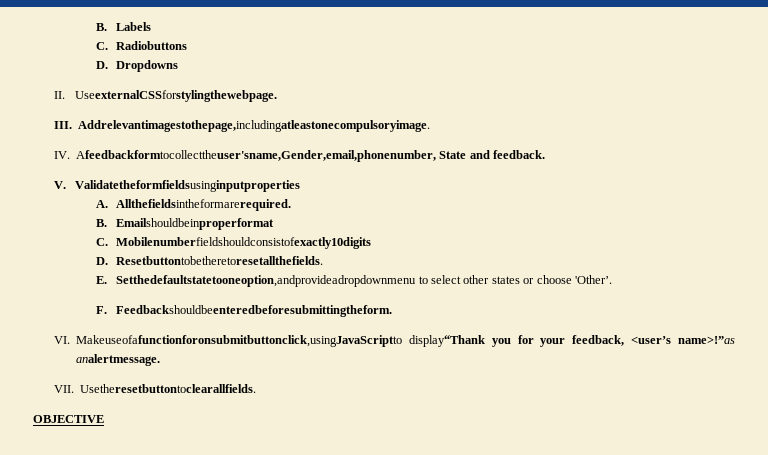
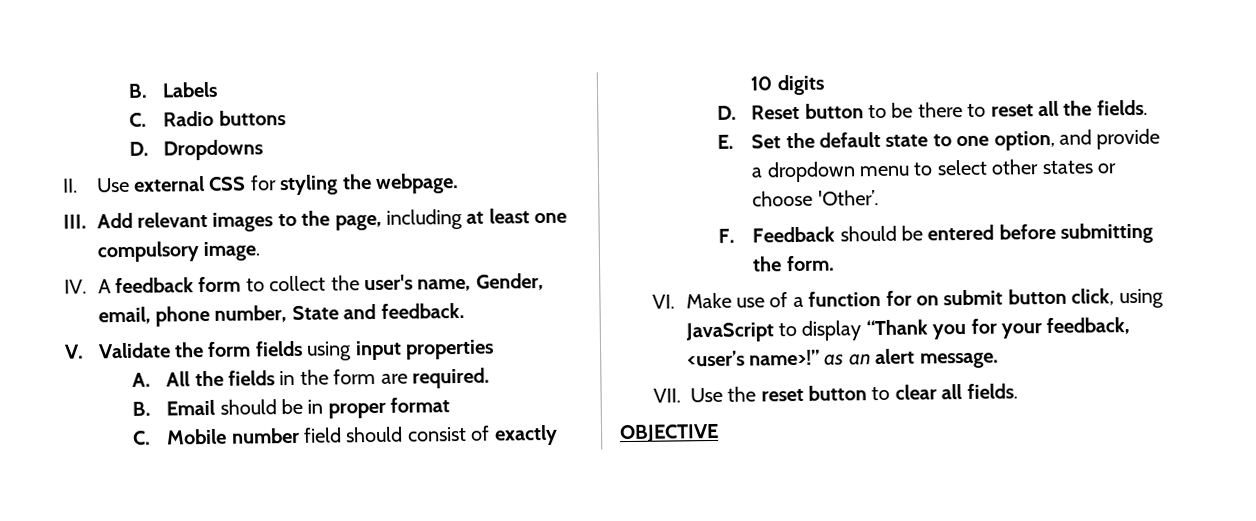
[116,41,188,50] Radiobuttons -> [163,110,286,127] Radio buttons
[74,90,277,102] [53,120,431,132] [53,150,546,162] [53,180,300,192] [95,199,292,211] [95,218,275,230] [95,237,372,249] [95,256,324,265] [95,275,417,287] UseexternalCSSforstylingthewebpage. // III. Addrelevantimagestothepage,includingatleastonecompulsoryimage. // IV. Afeedbackformtocollecttheuser'sname,Gender,email,phonenumber, State and feedback. // V. Validatetheformfieldsusinginputproperties // A. Allthefieldsintheformarerequired. // B. Emailshouldbeinproperformat // C. Mobilenumberfieldshouldconsistofexactly10digits // D. Resetbuttontobetheretoresetallthefields. // E. Setthedefaultstatetooneoption,andprovideadropdownmenu -> [95,173,459,196] [62,208,568,232] [96,241,260,263] [63,273,544,294] [97,302,465,327] [63,339,494,361] [132,367,490,389] [132,397,451,419] [132,424,558,446] [750,74,825,96] [717,99,1148,120] [717,128,1161,151] [751,161,910,183] Use external CSS for styling the webpage. // III. Add relevant images to the page, including at least one compulsory image. // IV. A feedback form to collect the user's name, Gender, email, phone number, State and feedback. // V. Validate the form fields using input properties // A. All the fields in the form are required. // B. Email should be in proper format // C. Mobile number field should consist of exactly 10 digits // D. Reset button to be there to reset all the fields. // E. Set the default state to one option, and provide a dropdown menu
[116,305,393,317] [53,335,485,347] Feedbackshouldbeenteredbeforesubmittingtheform. // VI. Makeuseofafunctionforonsubmitbuttonclick,usingJavaScriptto display“Thank -> [752,222,1154,244] [752,255,835,272] [651,288,1164,309] [684,319,928,343] Feedback should be entered before submitting the form. // VI. Make use of a function for on submit button click, using JavaScript to display “Thank
[678,336,735,344] [76,354,161,366] [53,384,257,393] name>!”as analertmessage. // VII. Usetheresetbuttontoclearallfields. -> [748,348,999,369] [652,383,1018,403] name>!” as an alert message. // VII. Use the reset button to clear all fields.

